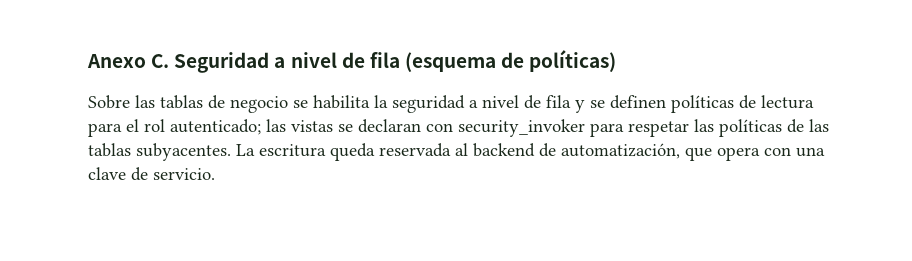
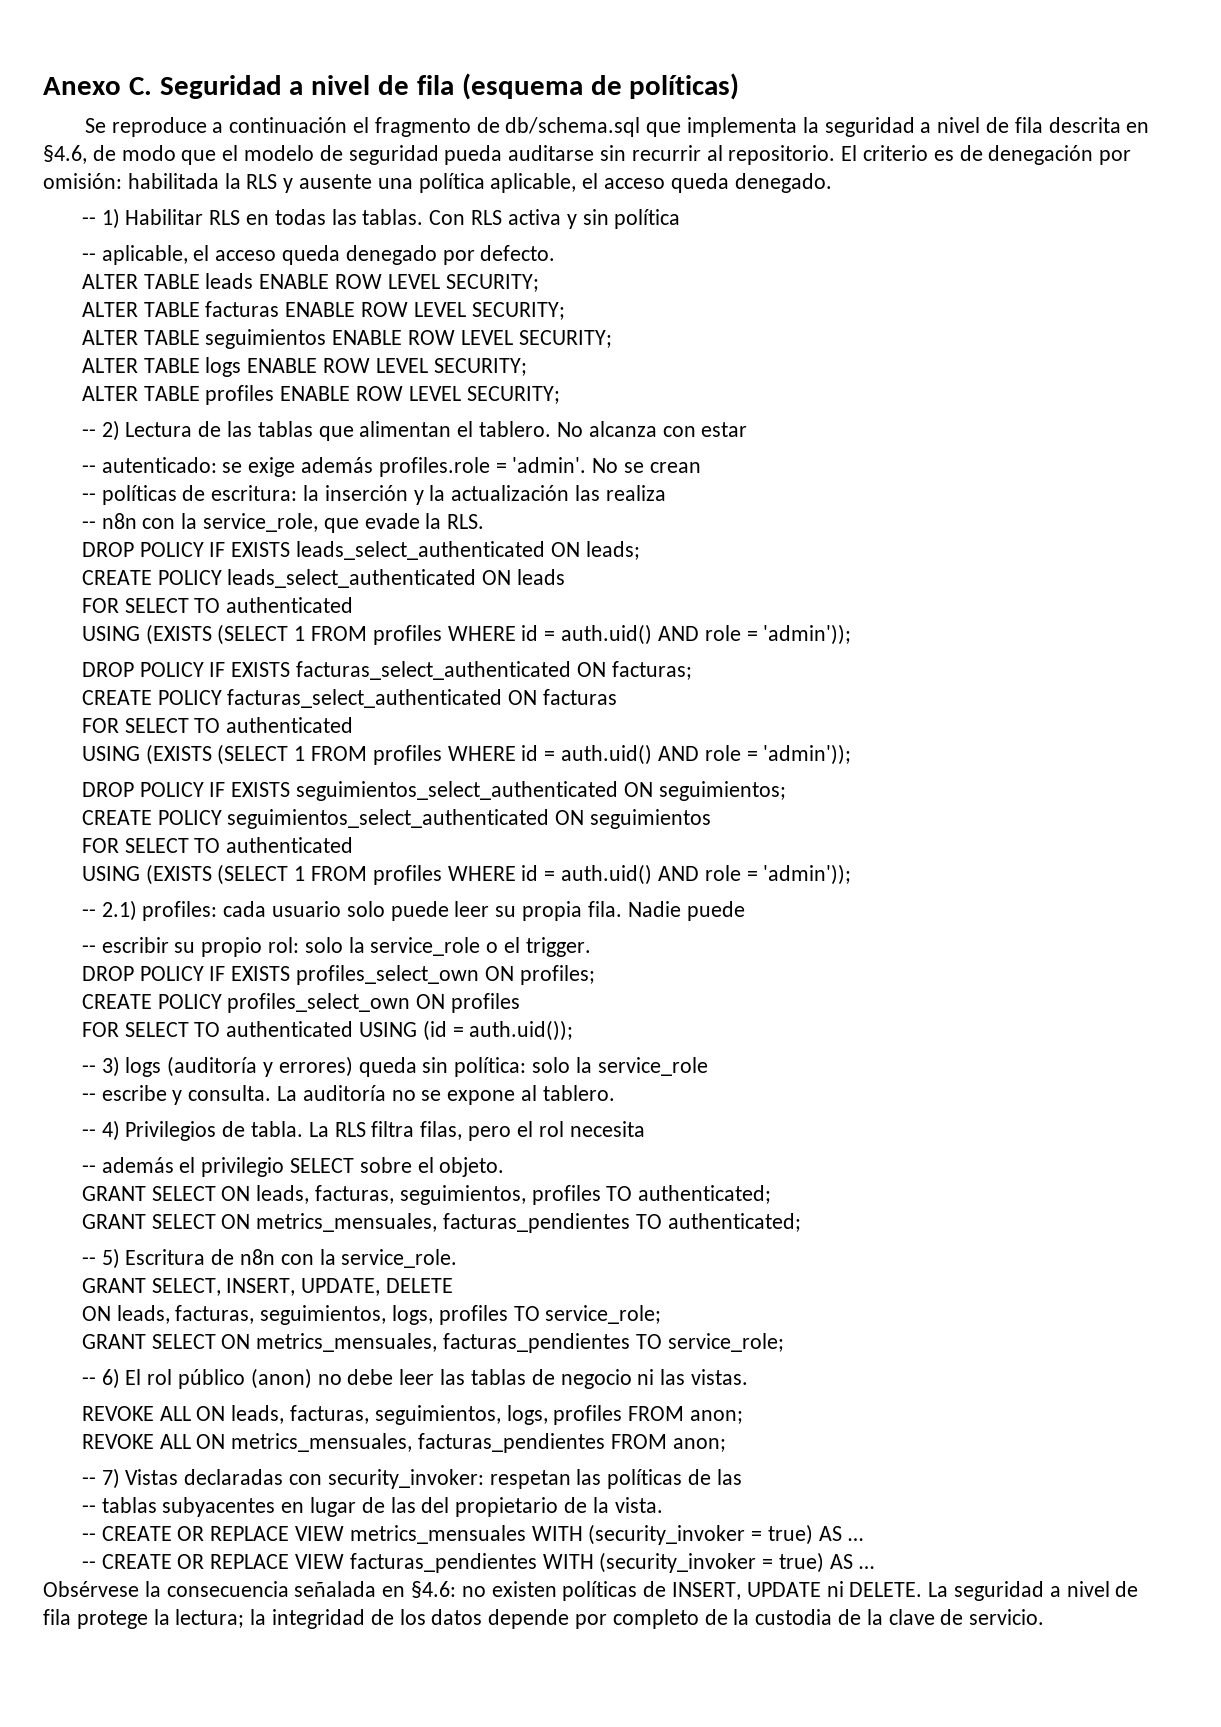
[88,95,370,113] Sobre las tablas de negocio se habilita -> [84,117,798,137] Se reproduce a continuación el fragmento de db/schema.sql que implementa
[575,95,814,113] [88,119,829,137] [88,143,825,161] y se definen políticas de lectura para el rol autenticado; las vistas se declaran con security_invoker para respetar las políticas de las tablas subyacentes. La escritura queda reservada al backend de automatización, que opera con una -> [1048,117,1150,133] [43,145,1132,165] [43,173,832,193] [81,208,681,229] [81,245,556,265] [81,273,539,292] [81,301,565,320] [81,329,612,349] [81,357,527,377] [81,385,560,405] [81,420,748,441] [81,457,701,477] [81,485,666,505] [81,513,485,533] [81,541,640,560] [81,569,566,588] [81,597,354,613] [81,624,852,645] [81,661,692,680] [81,689,618,708] [81,717,354,733] [81,744,852,765] [81,781,786,801] [81,809,712,829] [81,837,354,853] [81,864,852,885] [81,900,745,921] [81,937,591,957] [81,965,595,985] [81,993,521,1013] [81,1020,574,1041] [81,1056,708,1077] [81,1085,615,1105] [81,1120,645,1141] [81,1157,505,1177] [81,1185,772,1205] [81,1213,801,1233] [81,1248,458,1269] [81,1278,454,1296] [81,1305,662,1325] [81,1333,784,1353] [81,1368,748,1389] [81,1405,744,1425] [81,1433,726,1453] [81,1468,742,1489] [81,1497,663,1517] [81,1524,863,1545] [81,1552,874,1573] [43,1581,1139,1601] [43,1609,883,1629] descrita en §4.6, de modo que el modelo de seguridad pueda auditarse sin recurrir al repositorio. El criterio es de denegación por omisión: habilitada la RLS y ausente una política aplicable, el acceso queda denegado. // -- 1) Habilitar RLS en todas las tablas. Con RLS activa y sin política // -- aplicable, el acceso queda denegado por defecto. // ALTER TABLE leads ENABLE ROW LEVEL SECURITY; // ALTER TABLE facturas ENABLE ROW LEVEL SECURITY; // ALTER TABLE seguimientos ENABLE ROW LEVEL SECURITY; // ALTER TABLE logs ENABLE ROW LEVEL SECURITY; // ALTER TABLE profiles ENABLE ROW LEVEL SECURITY; // -- 2) Lectura de las tablas que alimentan el tablero. No alcanza con estar // -- autenticado: se exige además profiles.role = 'admin'. No se crean // -- políticas de escritura: la inserción y la actualización las realiza // -- n8n con la service_role, que evade la RLS. // DROP POLICY IF EXISTS leads_select_authenticated ON leads; // CREATE POLICY leads_select_authenticated ON leads // FOR SELECT TO authenticated // USING (EXISTS (SELECT 1 FROM profiles WHERE id = auth.uid() AND role = 'admin')); // DROP POLICY IF EXISTS facturas_select_authenticated ON facturas; // CREATE POLICY facturas_select_authenticated ON facturas // FOR SELECT TO authenticated // USING (EXISTS (SELECT 1 FROM profiles WHERE id = auth.uid() AND role = 'admin')); // DROP POLICY IF EXISTS seguimientos_select_authenticated ON seguimientos; // CREATE POLICY seguimientos_select_authenticated ON seguimientos // FOR SELECT TO authenticated // USING (EXISTS (SELECT 1 FROM profiles WHERE id = auth.uid() AND role = 'admin')); // -- 2.1) profiles: cada usuario solo puede leer su propia fila. Nadie puede // -- escribir su propio rol: solo la service_role o el trigger. // DROP POLICY IF EXISTS profiles_select_own ON profiles; // CREATE POLICY profiles_select_own ON profiles // FOR SELECT TO authenticated USING (id = auth.uid()); // -- 3) logs (auditoría y errores) queda sin política: solo la service_role // -- escribe y consulta. La auditoría no se expone al tablero. // -- 4) Privilegios de tabla. La RLS filtra filas, pero el rol necesita // -- además el privilegio SELECT sobre el objeto. // GRANT SELECT ON leads, facturas, seguimientos, profiles TO authenticated; // GRANT SELECT ON metrics_mensuales, facturas_pendientes TO authenticated; // -- 5) Escritura de n8n con la service_role. // GRANT SELECT, INSERT, UPDATE, DELETE // ON leads, facturas, seguimientos, logs, profiles TO service_role; // GRANT SELECT ON metrics_mensuales, facturas_pendientes TO service_role; // -- 6) El rol público (anon) no debe leer las tablas de negocio ni las vistas. // REVOKE ALL ON leads, facturas, seguimientos, logs, profiles FROM anon; // REVOKE ALL ON metrics_mensuales, facturas_pendientes FROM anon; // -- 7) Vistas declaradas con security_invoker: respetan las políticas de las // -- tablas subyacentes en lugar de las del propietario de la vista. // -- CREATE OR REPLACE VIEW metrics_mensuales WITH (security_invoker = true) AS … // -- CREATE OR REPLACE VIEW facturas_pendientes WITH (security_invoker = true) AS … // Obsérvese la consecuencia señalada en §4.6: no existen políticas de INSERT, UPDATE ni DELETE. La seguridad a nivel de fila protege la lectura; la integridad de los datos depende por completo de la custodia de la

